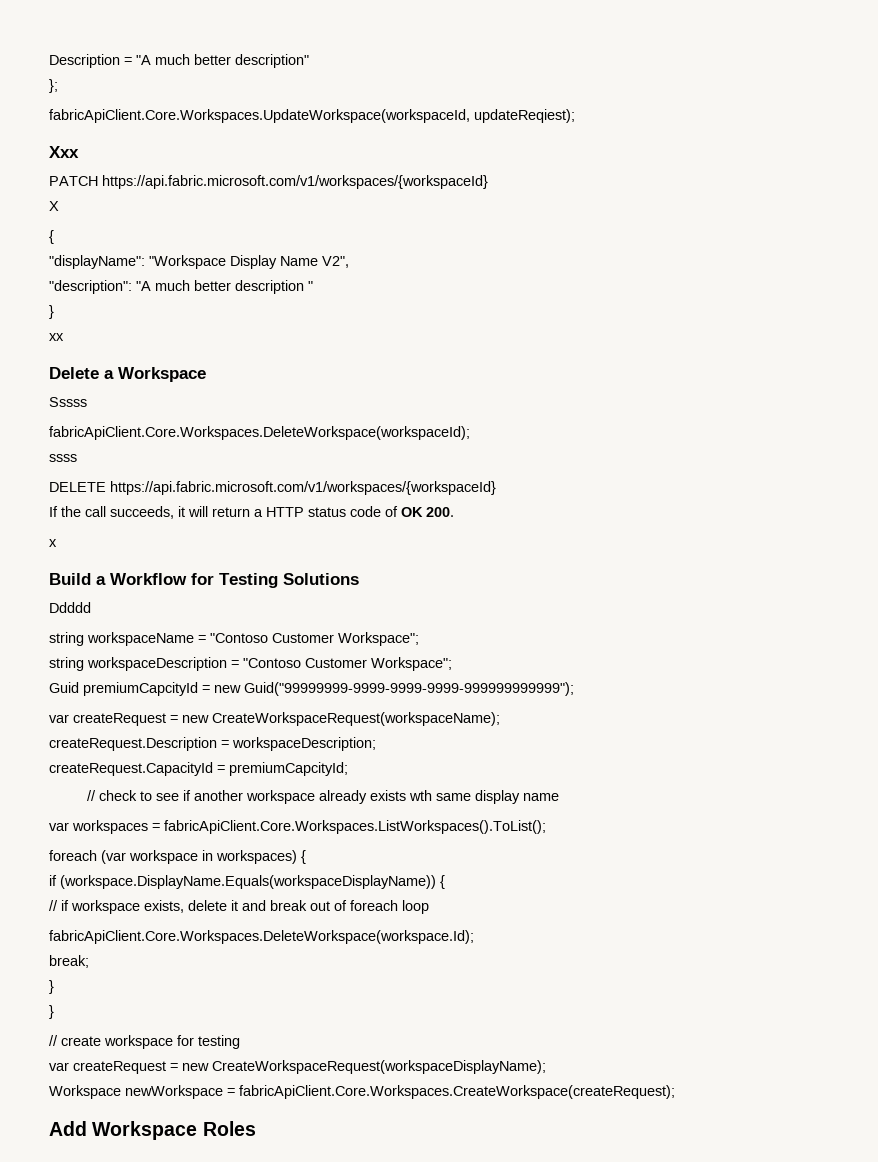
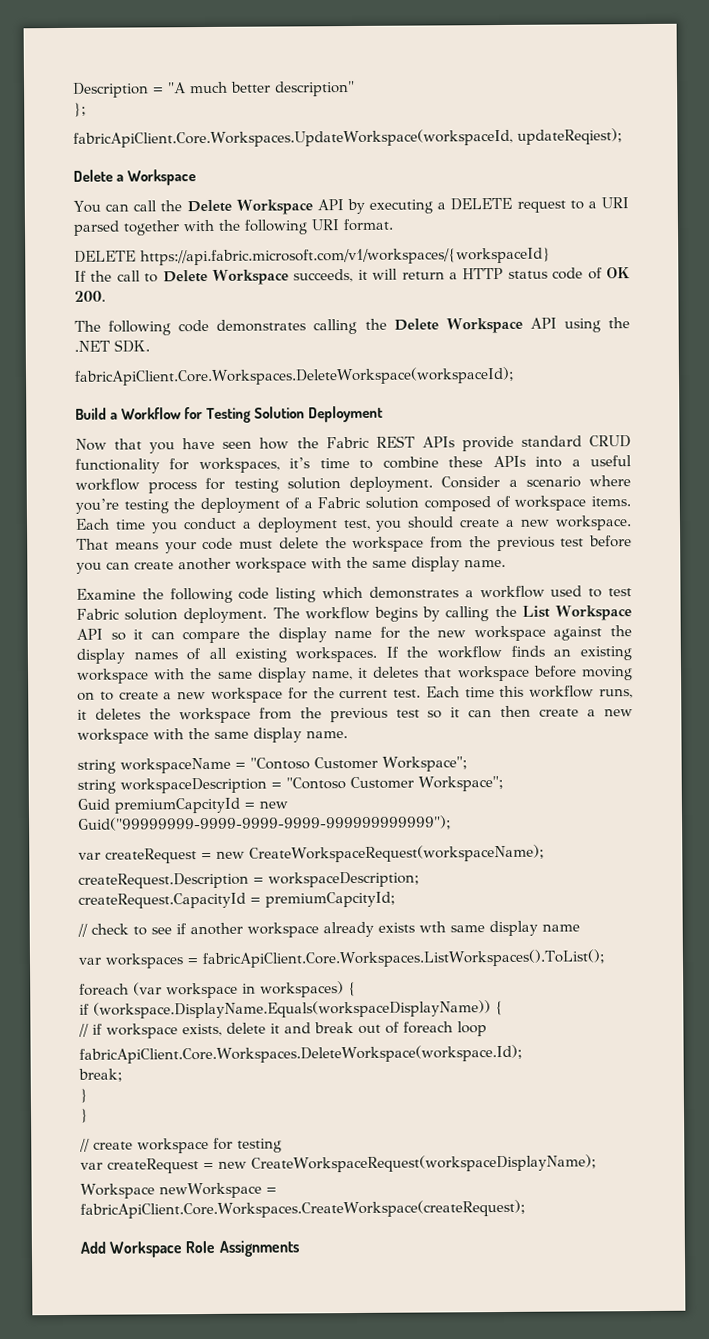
[49,146,79,158] [49,175,488,189] [49,201,59,211] [49,230,54,244] [49,255,349,269] [49,280,313,294] [49,305,54,319] [49,333,64,341] [49,367,206,382] [49,397,87,407] [49,426,470,440] [49,454,77,462] Xxx // PATCH https://api.fabric.microsoft.com/v1/workspaces/{workspaceId} // X // { // "displayName": "Workspace Display Name V2", // "description": "A much better description " // } // xx // Delete a Workspace // Sssss // fabricApiClient.Core.Workspaces.DeleteWorkspace(workspaceId); // ssss -> [73,169,197,186] [73,197,629,215] [73,218,394,236] Delete a Workspace // You can call the Delete Workspace API by executing a DELETE request to a URI parsed together with the following URI format.
(106, 511) none -> [144,269,290,285] to Delete Workspace
[49,539,57,547] x -> [74,317,630,336] [74,339,150,353] [74,366,515,386] The following code demonstrates calling the Delete Workspace API using the .NET SDK. // fabricApiClient.Core.Workspaces.DeleteWorkspace(workspaceId);
[283,573,359,585] [49,602,91,613] Solutions // Ddddd -> [254,405,384,423] [75,435,631,454] [75,455,632,474] [75,475,631,494] [75,495,632,514] [75,515,633,534] [76,535,632,554] [76,556,506,574] [76,585,632,604] [76,605,633,624] [76,625,633,644] [76,645,632,664] [76,665,633,684] [77,685,633,703] [77,705,634,724] [77,727,348,744] Solution Deployment // Now that you have seen how the Fabric REST APIs provide standard CRUD functionality for workspaces, it’s time to combine these APIs into a useful workflow process for testing solution deployment. Consider a scenario where you’re testing the deployment of a Fabric solution composed of workspace items. Each time you conduct a deployment test, you should create a new workspace. That means your code must delete the workspace from the previous test before you can create another workspace with the same display name. // Examine the following code listing which demonstrates a workflow used to test Fabric solution deployment. The workflow begins by calling the List Workspace API so it can compare the display name for the new workspace against the display names of all existing workspaces. If the workflow finds an existing workspace with the same display name, it deletes that workspace before moving on to create a new workspace for the current test. Each time this workflow runs, it deletes the workspace from the previous test so it can then create a new workspace with the same display name.
[202,1121,256,1136] Roles -> [185,1240,299,1257] Role Assignments

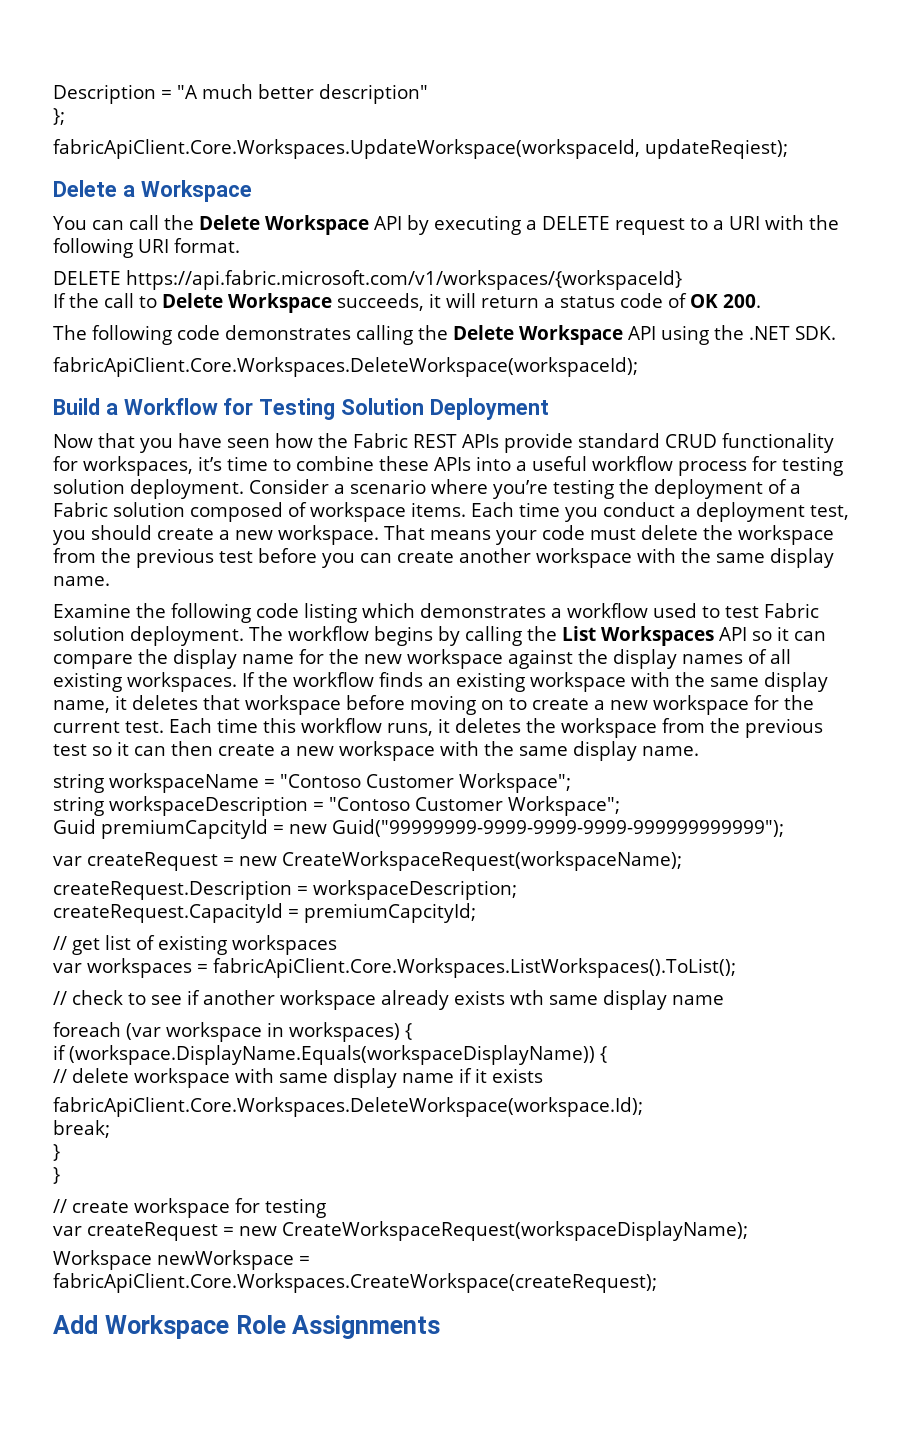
[73,220,180,236] parsed together -> (760, 223) none
[462,267,504,280] HTTP -> (555, 303) none
[555,605,633,621] Workspace -> [601,626,714,646] Workspaces
(396, 899) none -> [53,935,337,955] [53,958,736,978] // // get list of existing workspaces // var workspaces = fabricApiClient.Core.Workspaces.ListWorkspaces().ToList();
[78,949,606,969] // var workspaces = fabricApiClient.Core.Workspaces.ListWorkspaces().ToList(); -> (724, 1000) none
[92,1021,487,1039] if workspace exists, delete it and break out of foreach loop -> [72,1068,543,1088] delete workspace with same display name if it exists

